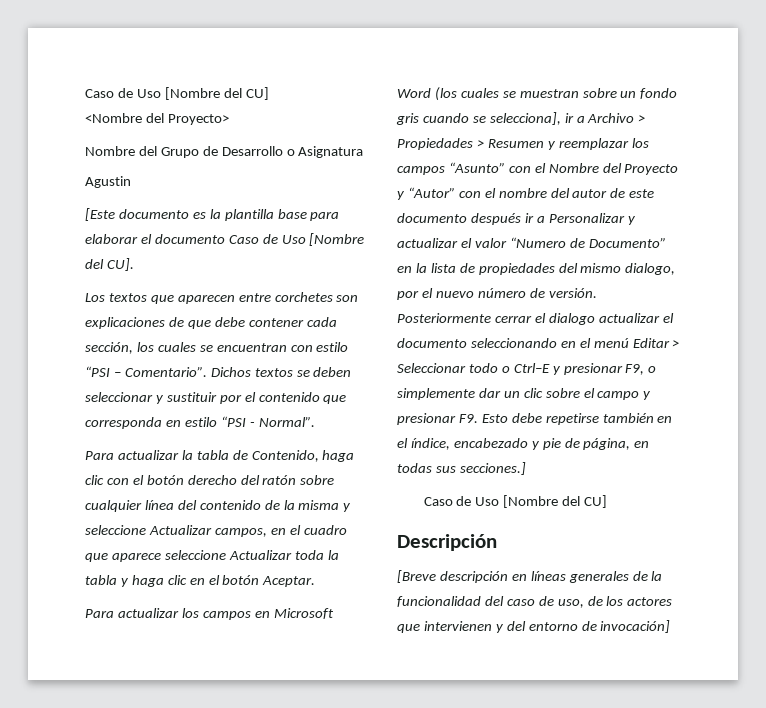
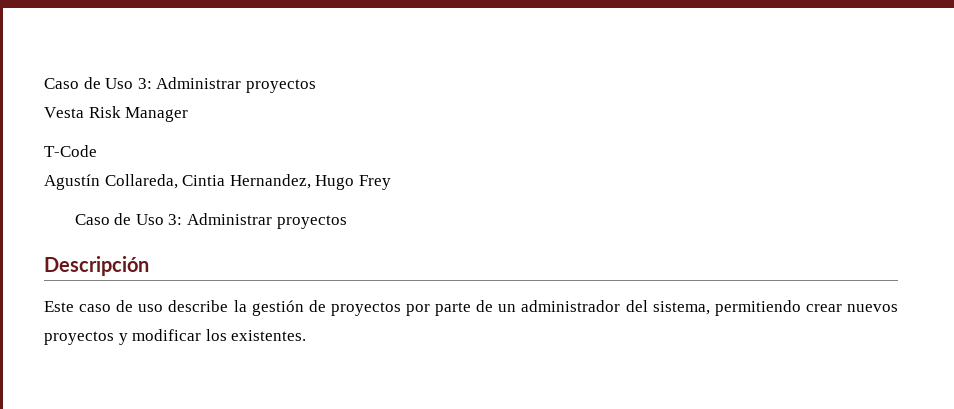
[85,87,269,100] [85,113,229,125] [85,146,364,158] [85,176,131,188] [85,208,340,221] [85,233,365,246] [85,258,134,271] [85,292,359,304] [85,317,337,329] [85,342,349,354] [85,366,352,377] [85,392,347,404] [85,416,315,429] [85,450,355,462] [85,475,335,485] [85,500,352,512] [85,525,347,537] [85,550,339,562] [85,575,316,587] [85,608,334,620] [397,87,678,101] [396,112,646,125] [397,138,649,150] [397,162,679,175] [397,187,655,200] [397,213,636,225] [397,237,666,248] [397,263,676,275] [397,288,597,300] [397,313,674,325] [397,338,680,348] [397,363,657,375] [397,388,652,400] [397,413,673,425] [397,438,650,450] [397,462,526,475] [423,495,608,508] [397,534,497,551] [397,570,663,583] [397,596,673,608] [397,620,671,633] Caso de Uso [Nombre del CU] // <Nombre del Proyecto> // Nombre del Grupo de Desarrollo o Asignatura // Agustin // [Este documento es la plantilla base para elaborar el documento Caso de Uso [Nombre del CU]. // Los textos que aparecen entre corchetes son explicaciones de que debe contener cada sección, los cuales se encuentran con estilo “PSI – Comentario”. Dichos textos se deben seleccionar y sustituir por el contenido que corresponda en estilo “PSI - Normal”. // Para actualizar la tabla de Contenido, haga clic con el botón derecho del ratón sobre cualquier línea del contenido de la misma y seleccione Actualizar campos, en el cuadro que aparece seleccione Actualizar toda la tabla y haga clic en el botón Aceptar. // Para actualizar los campos en Microsoft Word (los cuales se muestran sobre un fondo gris cuando se selecciona], ir a Archivo > Propiedades > Resumen y reemplazar los campos “Asunto” con el Nombre del Proyecto y “Autor” con el nombre del autor de este documento después ir a Personalizar y actualizar el valor “Numero de Documento” en la lista de propiedades del mismo dialogo, por el nuevo número de versión. Posteriormente cerrar el dialogo actualizar el documento seleccionando en el menú Editar > Seleccionar todo o Ctrl–E y presionar F9, o simplemente dar un clic sobre el campo y presionar F9. Esto debe repetirse también en el índice, encabezado y pie de página, en todas sus secciones.] // Caso de Uso [Nombre del CU] // Descripción // [Breve descripción en líneas generales de la funcionalidad del caso de uso, de los actores que intervienen y del entorno de invocación] -> [44,77,316,93] [44,106,189,122] [44,145,97,157] [44,174,391,190] [74,213,347,229] [44,256,149,276] [44,300,898,316] [44,329,307,345] Caso de Uso 3: Administrar proyectos // Vesta Risk Manager // T-Code // Agustín Collareda, Cintia Hernandez, Hugo Frey // Caso de Uso 3: Administrar proyectos // Descripción // Este caso de uso describe la gestión de proyectos por parte de un administrador del sistema, permitiendo crear nuevos proyectos y modificar los existentes.

